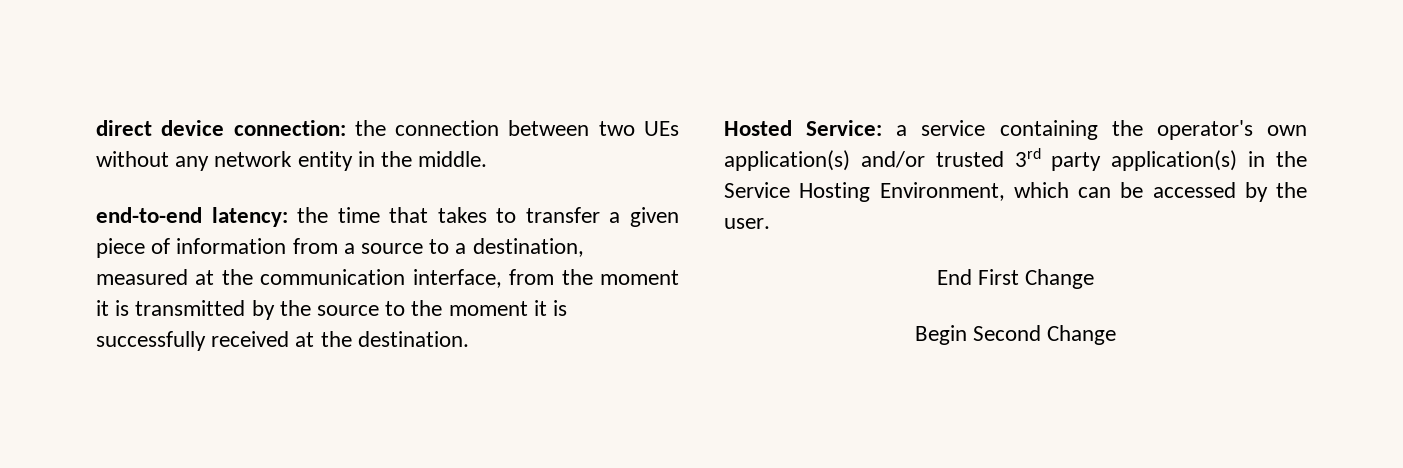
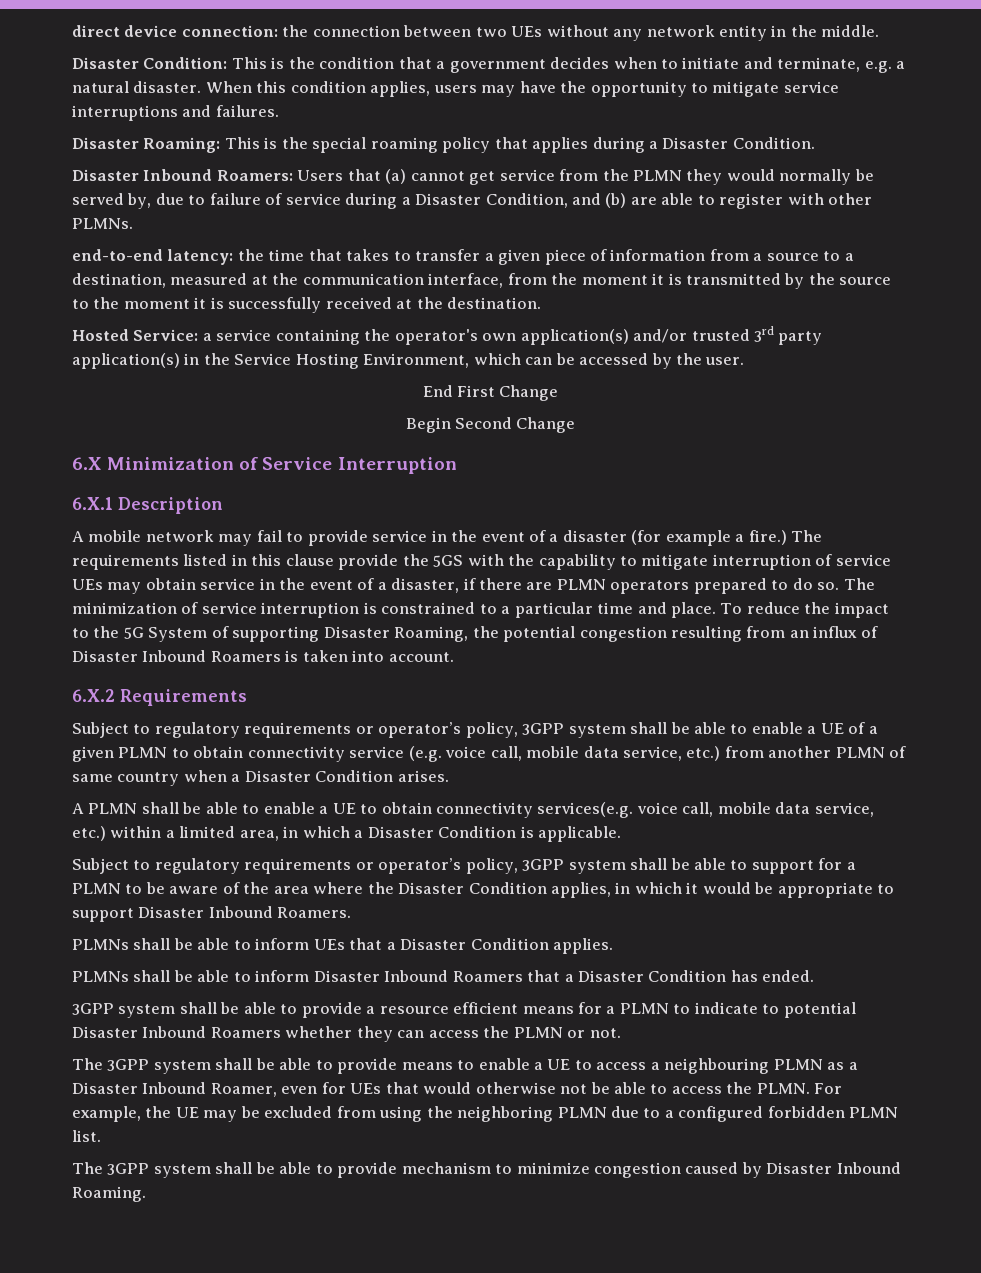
(488, 159) none -> [72,57,906,73] [72,81,839,97] [72,105,279,121] [72,137,815,153] [72,169,874,185] [72,193,873,209] [72,218,133,229] // Disaster Condition: This is the condition that a government decides when to initiate and terminate, e.g. a natural disaster. When this condition applies, users may have the opportunity to mitigate service interruptions and failures. // Disaster Roaming: This is the special roaming policy that applies during a Disaster Condition. // Disaster Inbound Roamers: Users that (a) cannot get service from the PLMN they would normally be served by, due to failure of service during a Disaster Condition, and (b) are able to register with other PLMNs.
(1117, 335) none -> [72,457,457,474] [72,497,223,514] [72,530,823,546] [72,554,891,570] [72,578,875,594] [72,602,889,618] [72,626,878,642] [72,650,454,662] [72,689,247,706] [72,722,878,738] [72,746,907,762] [72,770,449,786] [72,802,874,818] [72,826,622,842] [72,858,856,874] [72,882,895,898] [72,906,352,922] [72,938,614,954] [72,970,815,982] [72,1002,856,1018] [72,1026,621,1042] [72,1058,858,1074] [72,1082,843,1097] [72,1106,899,1122] [72,1130,101,1142] [72,1162,901,1178] [72,1186,146,1202] // 6.X Minimization of Service Interruption // 6.X.1 Description // A mobile network may fail to provide service in the event of a disaster (for example a fire.) The requirements listed in this clause provide the 5GS with the capability to mitigate interruption of service UEs may obtain service in the event of a disaster, if there are PLMN operators prepared to do so. The minimization of service interruption is constrained to a particular time and place. To reduce the impact to the 5G System of supporting Disaster Roaming, the potential congestion resulting from an influx of Disaster Inbound Roamers is taken into account. // 6.X.2 Requirements // Subject to regulatory requirements or operator’s policy, 3GPP system shall be able to enable a UE of a given PLMN to obtain connectivity service (e.g. voice call, mobile data service, etc.) from another PLMN of same country when a Disaster Condition arises. // A PLMN shall be able to enable a UE to obtain connectivity services(e.g. voice call, mobile data service, etc.) within a limited area, in which a Disaster Condition is applicable. // Subject to regulatory requirements or operator’s policy, 3GPP system shall be able to support for a PLMN to be aware of the area where the Disaster Condition applies, in which it would be appropriate to support Disaster Inbound Roamers. // PLMNs shall be able to inform UEs that a Disaster Condition applies. // PLMNs shall be able to inform Disaster Inbound Roamers that a Disaster Condition has ended. // 3GPP system shall be able to provide a resource efficient means for a PLMN to indicate to potential Disaster Inbound Roamers whether they can access the PLMN or not. // The 3GPP system shall be able to provide means to enable a UE to access a neighbouring PLMN as a Disaster Inbound Roamer, even for UEs that would otherwise not be able to access the PLMN. For example, the UE may be excluded from using the neighboring PLMN due to a configured forbidden PLMN list. // The 3GPP system shall be able to provide mechanism to minimize congestion caused by Disaster Inbound Roaming.

